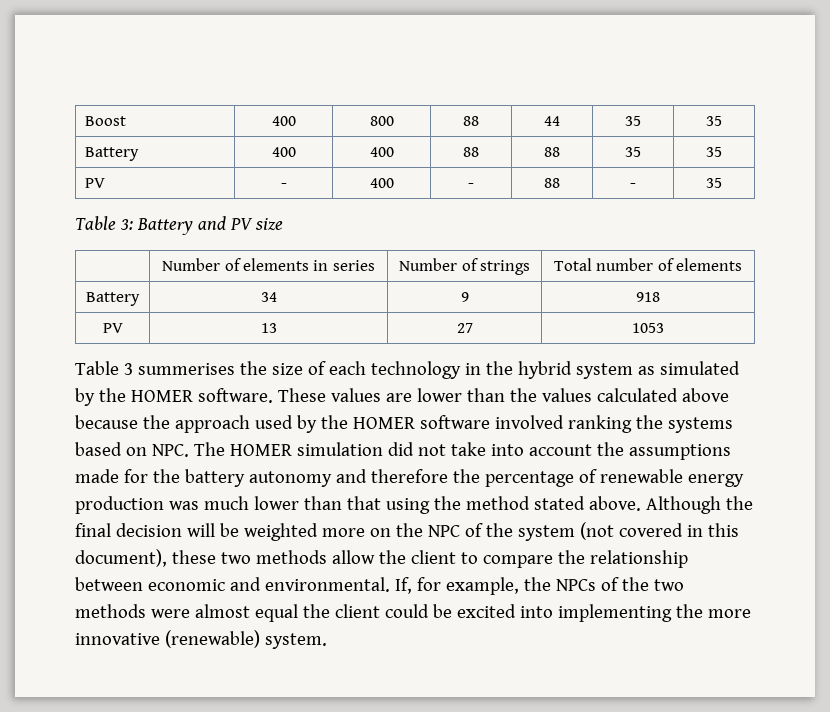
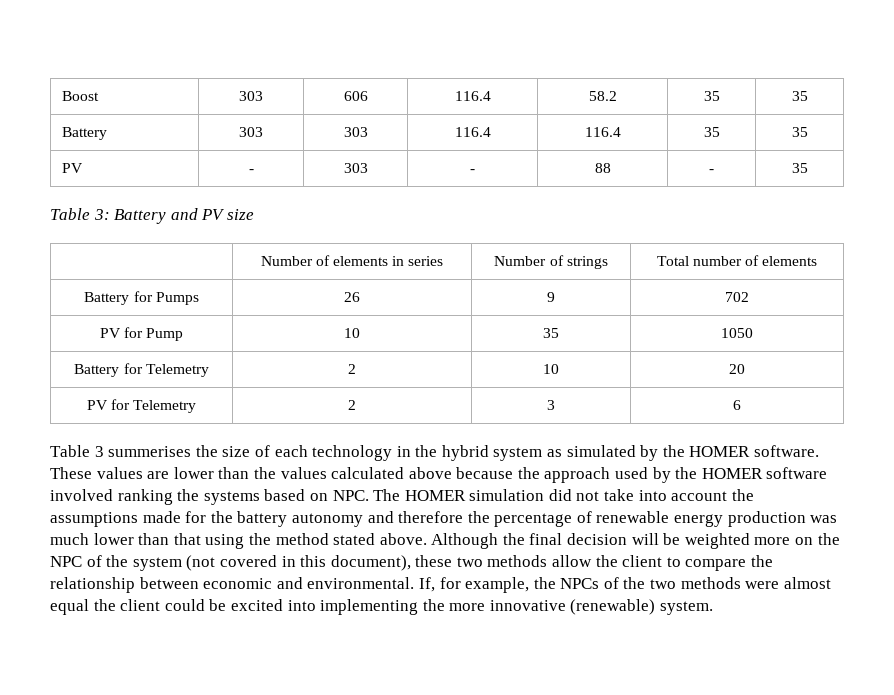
[271,116,296,126] [369,116,394,126] [463,116,479,126] [544,116,560,126] 400 | 800 | 88 | 44 -> [239,91,263,101] [343,91,368,101] [454,91,491,101] [588,91,617,101] 303 | 606 | 116.4 | 58.2
[271,147,296,157] [369,147,394,157] [463,147,479,157] [544,147,560,157] 400 | 400 | 88 | 88 -> [239,127,263,137] [343,127,368,137] [454,127,491,137] [584,127,621,137] 303 | 303 | 116.4 | 116.4
[369,178,394,188] 400 -> [343,163,368,173] 303
[260,292,277,302] | 34 -> [133,291,199,305] [344,292,360,302] for Pumps | 26
[636,292,660,302] [102,323,123,333] [260,323,277,333] [456,323,473,333] [632,323,664,333] 918 // PV | 13 | 27 | 1053 -> [725,292,749,302] [99,327,184,341] [344,328,360,338] [543,328,559,338] [721,328,753,338] [74,363,209,377] [348,364,356,374] [543,364,559,374] [729,364,745,374] [86,399,197,413] [348,400,356,410] [547,400,555,410] [733,400,741,410] 702 // PV for Pump | 10 | 35 | 1050 // Battery for Telemetry | 2 | 10 | 20 // PV for Telemetry | 2 | 3 | 6

